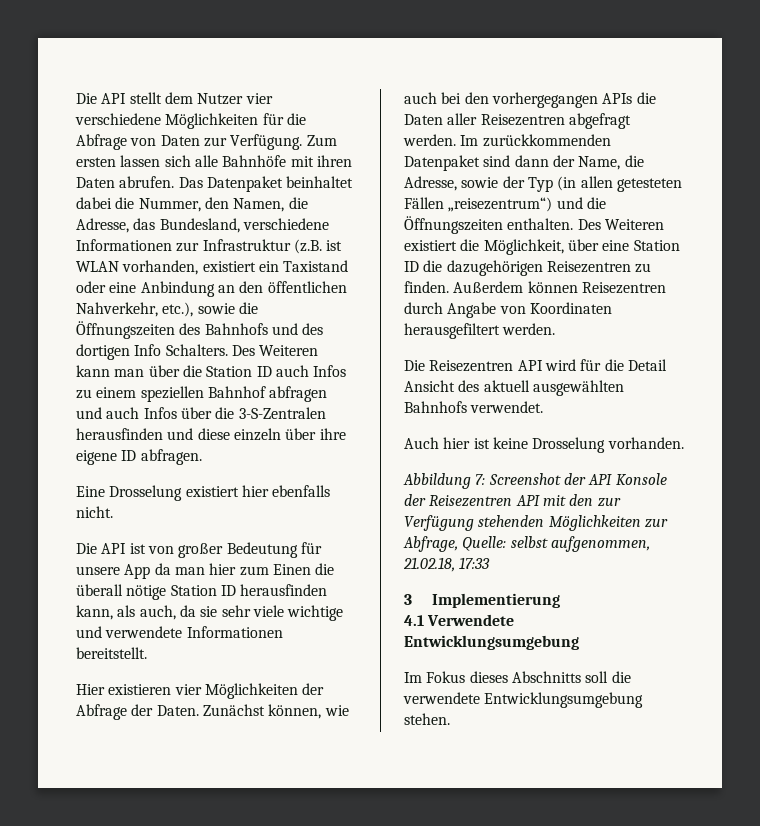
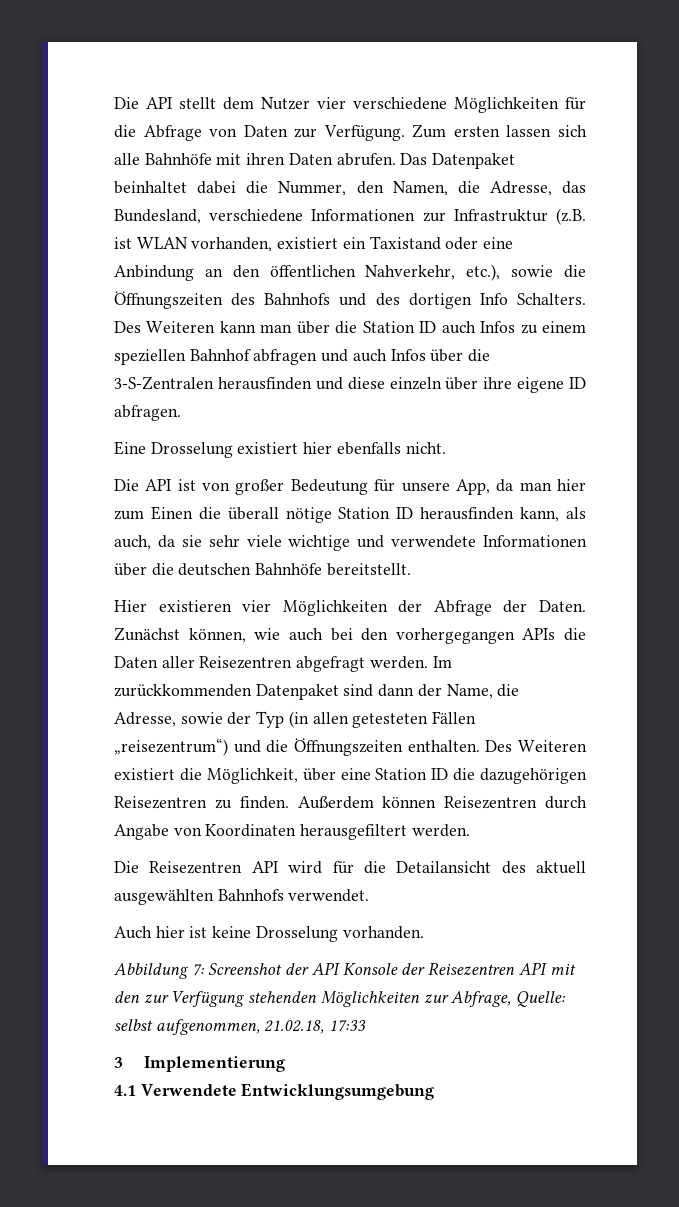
[124,564,151,579] App -> [455,479,490,495] App,
(283, 632) none -> [114,563,323,576] über die deutschen Bahnhöfe
[627,359,667,371] [404,380,455,392] Detail Ansicht -> [396,861,492,873] Detailansicht
[404,671,631,683] [403,692,644,708] [404,713,450,725] // Im Fokus dieses Abschnitts soll die verwendete Entwicklungsumgebung stehen. -> (435, 1091) none

